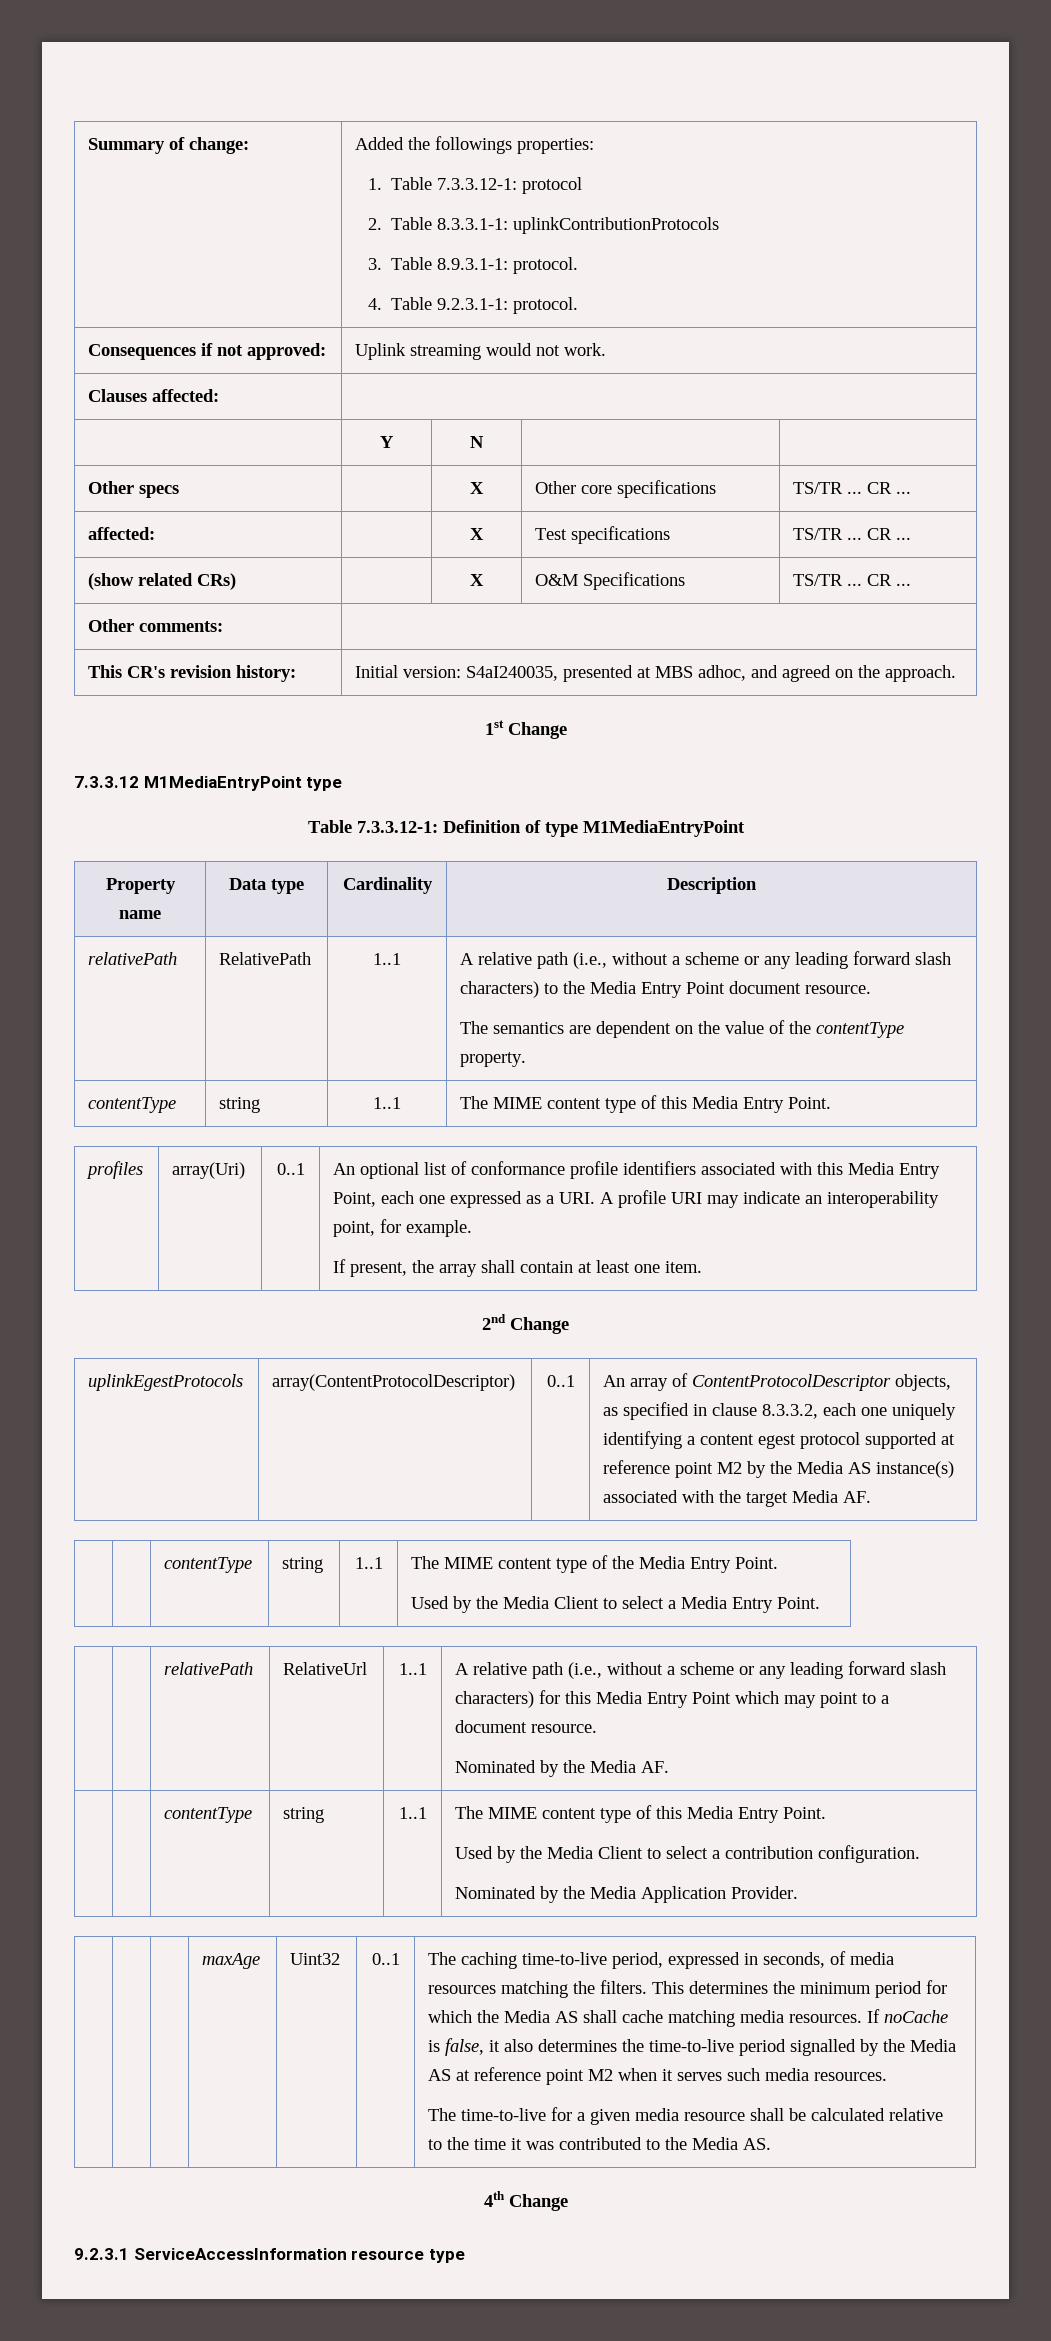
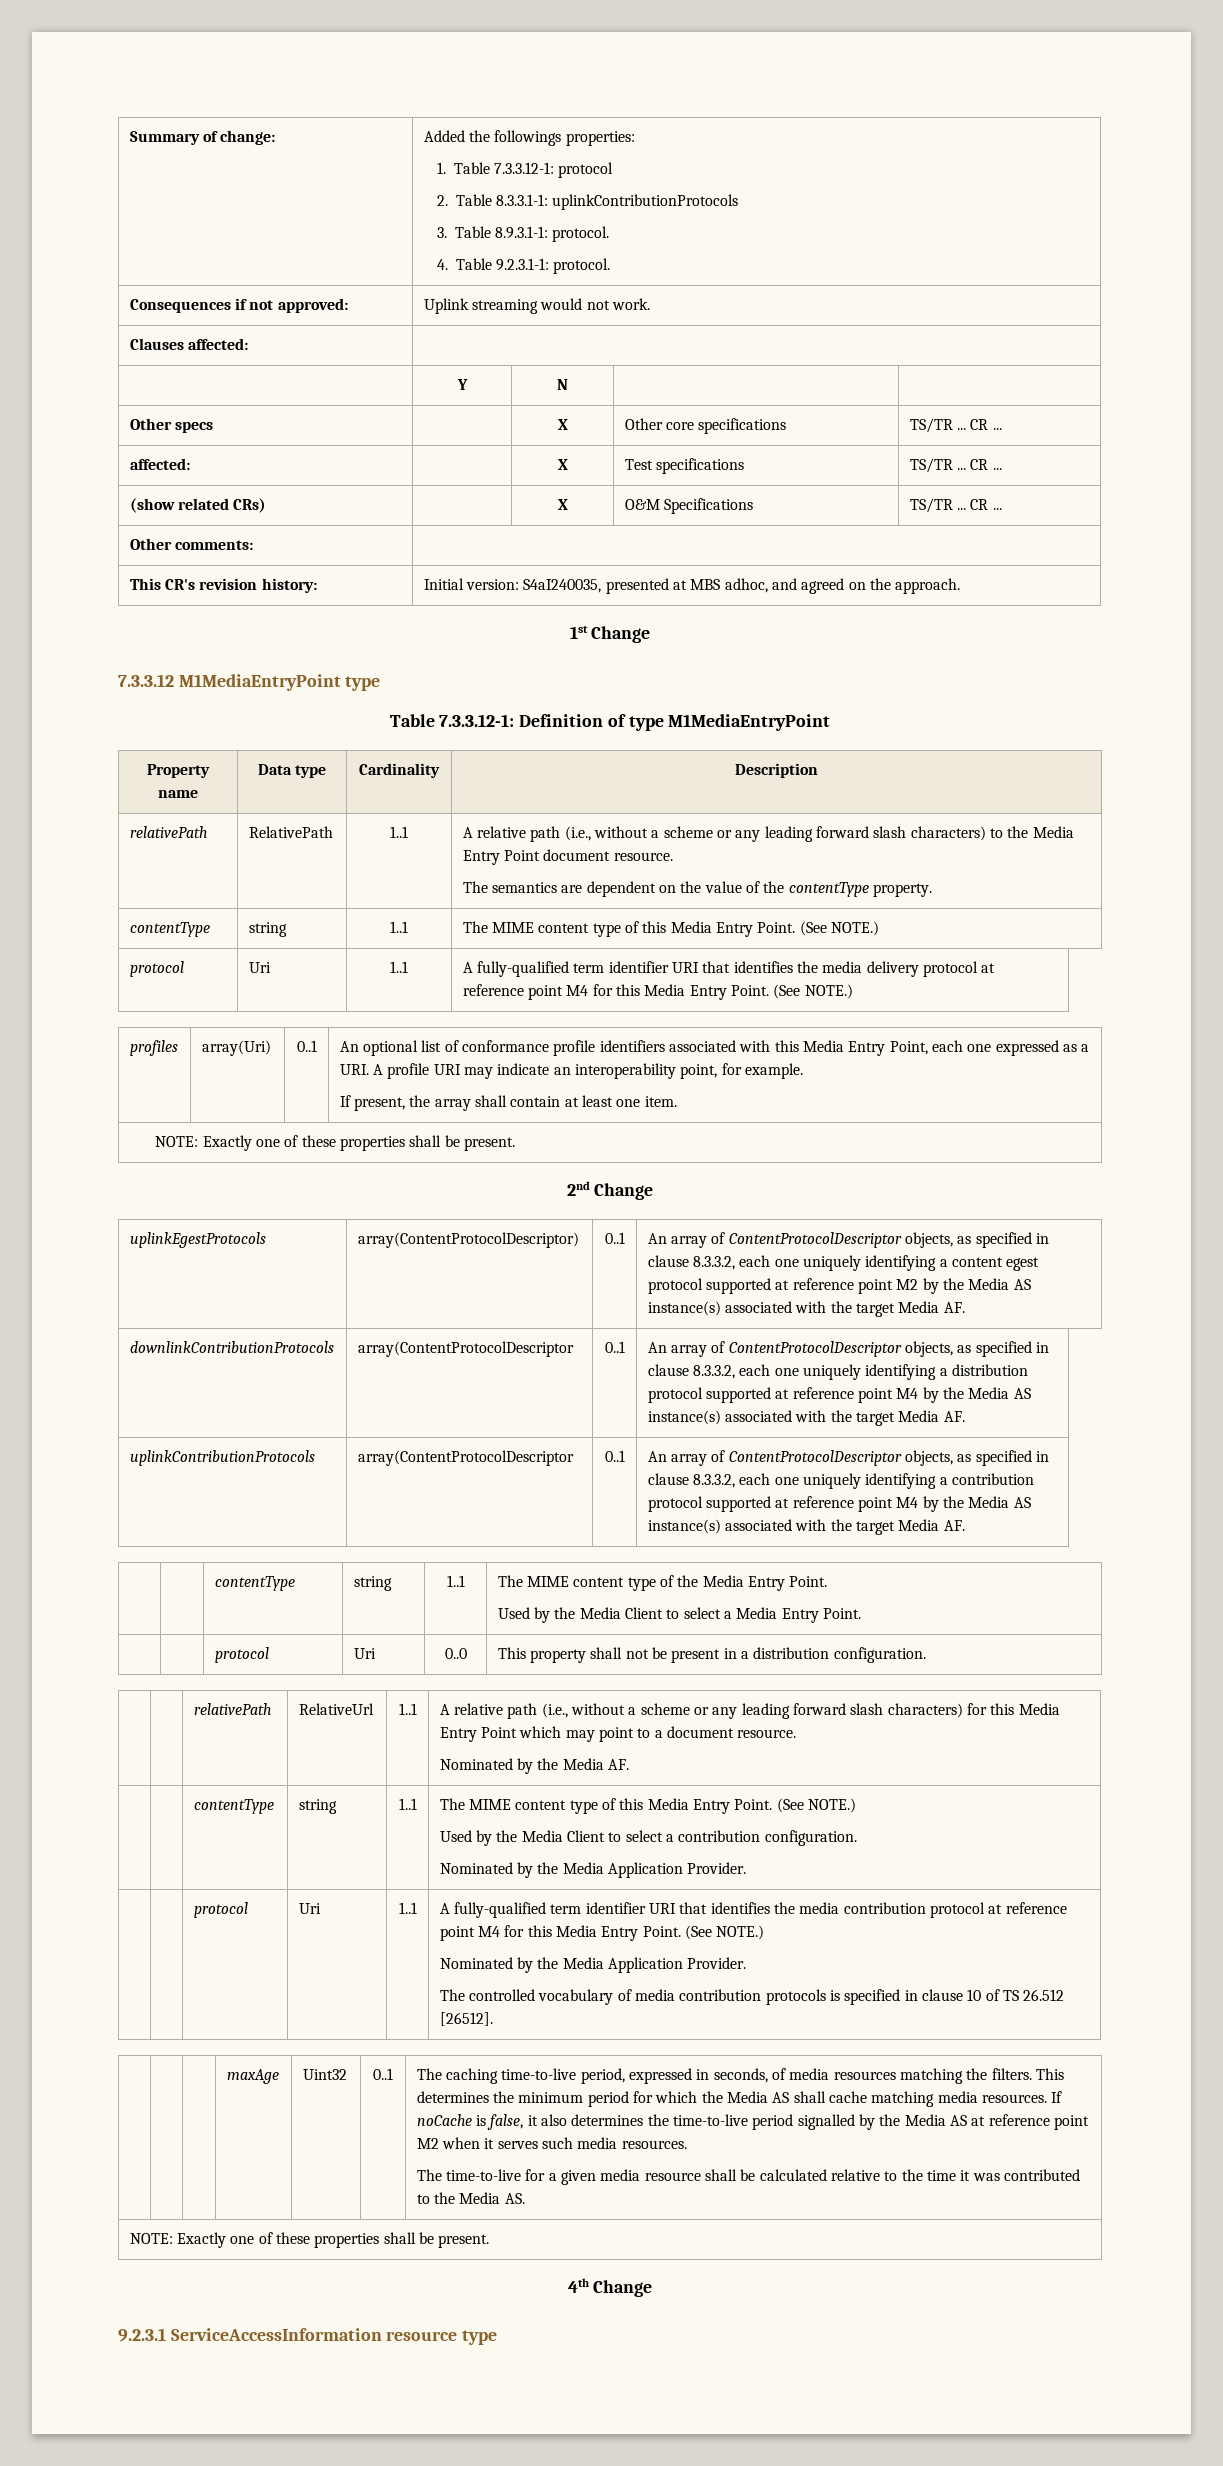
(832, 1103) none -> [799,921,880,936] [129,961,184,977] [248,962,271,973] [390,961,408,973] [462,961,996,977] [462,984,853,1000] (See NOTE.) // protocol | Uri | 1..1 | A fully-qualified term identifier URI that identifies the media delivery protocol at reference point M4 for this Media Entry Point. (See NOTE.)
(703, 1267) none -> [155,1135,515,1151] // NOTE: Exactly one of these properties shall be present.
(872, 1497) none -> [129,1341,334,1353] [357,1341,574,1357] [604,1341,625,1353] [647,1341,1050,1357] [647,1364,1029,1380] [647,1387,1031,1403] [647,1410,965,1426] [129,1450,315,1466] [357,1450,574,1466] [604,1450,625,1462] [647,1450,1050,1466] [647,1473,1035,1489] [647,1496,1031,1512] [647,1519,965,1535] // downlinkContributionProtocols | array(ContentProtocolDescriptor | 0..1 | An array of ContentProtocolDescriptor objects, as specified in clause 8.3.3.2, each one uniquely identifying a distribution protocol supported at reference point M4 by the Media AS instance(s) associated with the target Media AF. // uplinkContributionProtocols | array(ContentProtocolDescriptor | 0..1 | An array of ContentProtocolDescriptor objects, as specified in clause 8.3.3.2, each one uniquely identifying a contribution protocol supported at reference point M4 by the Media AS instance(s) associated with the target Media AF.
(821, 1603) none -> [214,1647,269,1663] [353,1648,376,1659] [444,1648,467,1659] [497,1647,926,1663] // | | protocol | Uri | 0..0 | This property shall not be present in a distribution configuration.
(827, 1813) none -> [776,1798,857,1813] (See NOTE.)
(799, 1892) none -> [193,1902,248,1918] [298,1903,321,1914] [398,1902,417,1914] [439,1902,1067,1918] [439,1925,765,1941] [439,1957,747,1973] [439,1989,1065,2005] [439,2012,493,2026] // | | protocol | Uri | 1..1 | A fully-qualified term identifier URI that identifies the media contribution protocol at reference point M4 for this Media Entry Point. (See NOTE.) // Nominated by the Media Application Provider. // The controlled vocabulary of media contribution protocols is specified in clause 10 of TS 26.512 [26512].
(772, 2144) none -> [129,2232,490,2248] // NOTE: Exactly one of these properties shall be present.

